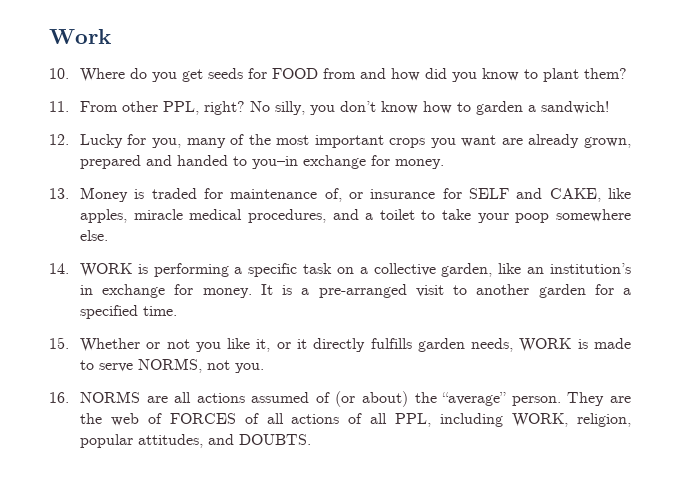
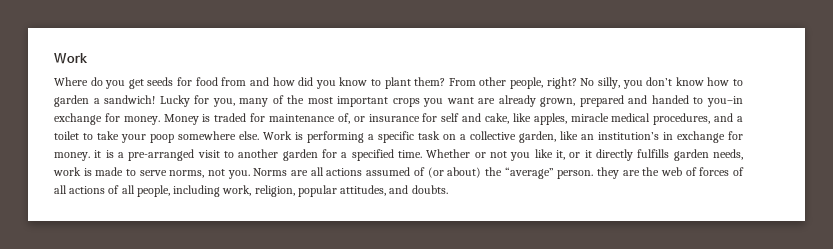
[49,68,69,79] 10. -> (88, 58) none
[271,68,318,79] FOOD -> [195,77,218,86] food
[49,101,69,112] // 11. -> (446, 81) none
[162,101,199,115] PPL, -> [510,77,544,89] people,
[49,134,69,145] // 12. -> (156, 99) none
[49,188,69,199] // 13. -> (160, 120) none
[468,188,601,202] SELF and CAKE, -> [441,113,509,124] self and cake,
[49,263,132,277] // 14. WORK -> [263,131,292,140] Work
[260,284,273,295] It -> [94,150,102,158] it
[49,337,69,349] // 15. -> (422, 154) none
[519,338,572,352] WORK -> [53,167,81,176] work
[137,358,202,373] NORMS, -> [169,170,205,178] norms,
[49,391,140,403] // 16. NORMS -> [253,168,288,176] Norms
[567,392,605,406] They -> [596,167,619,179] they
[169,413,236,424] FORCES -> [699,167,730,176] forces
[395,413,569,427] PPL, including WORK, -> [136,185,252,197] people, including work,
[238,434,311,445] DOUBTS. -> [411,185,448,194] doubts.

